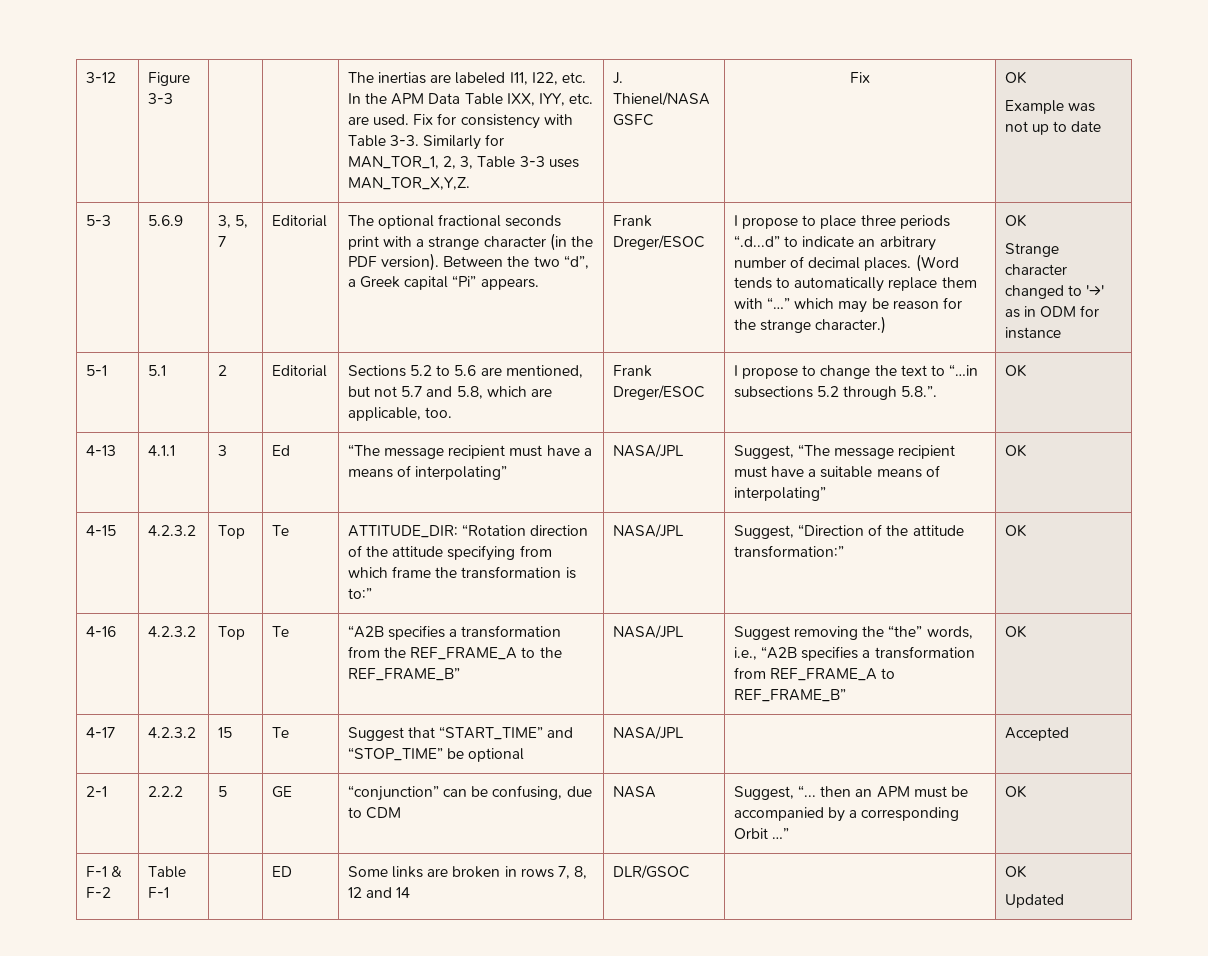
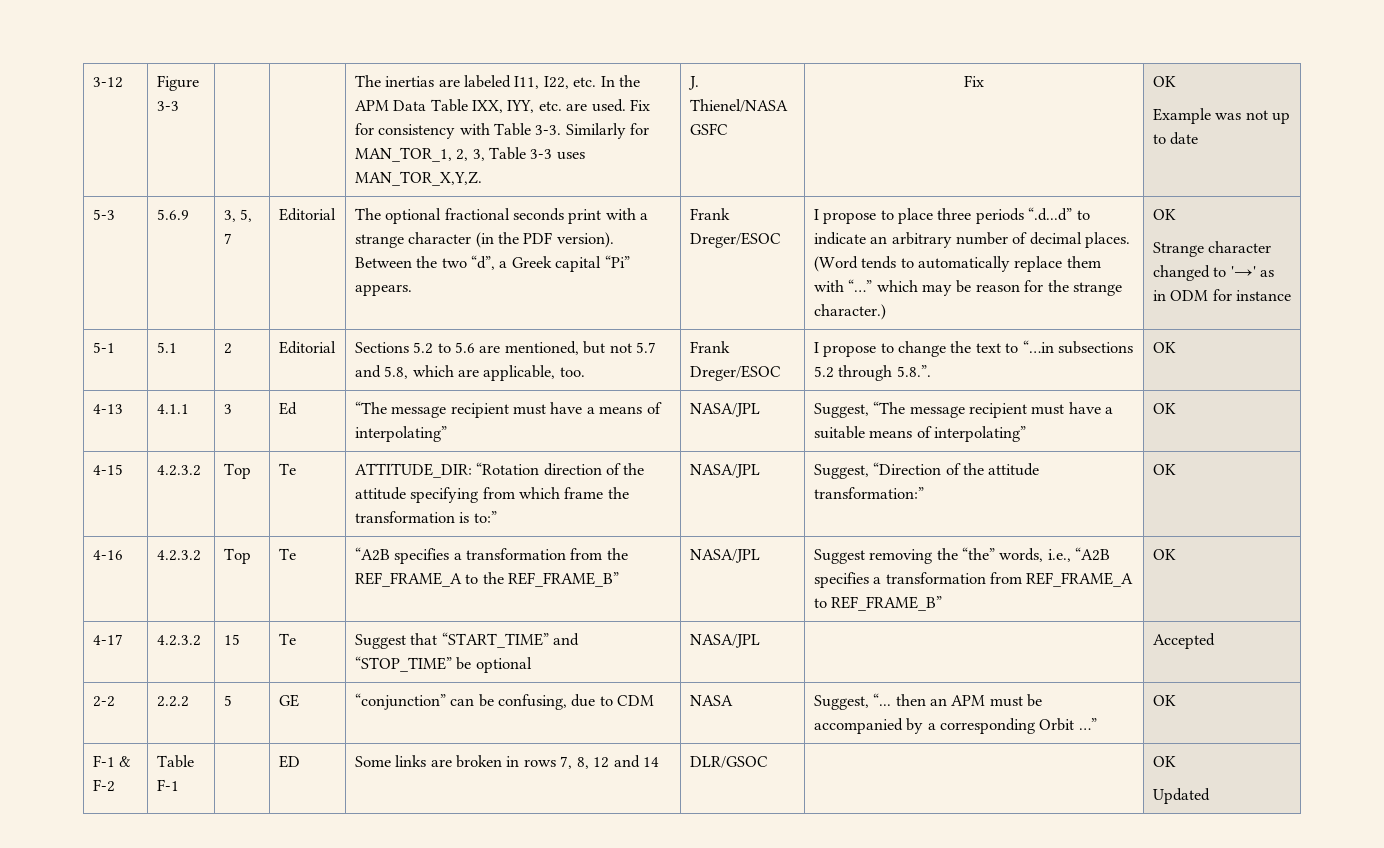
[85,786,107,797] 2-1 -> [92,696,115,707] 2-2

